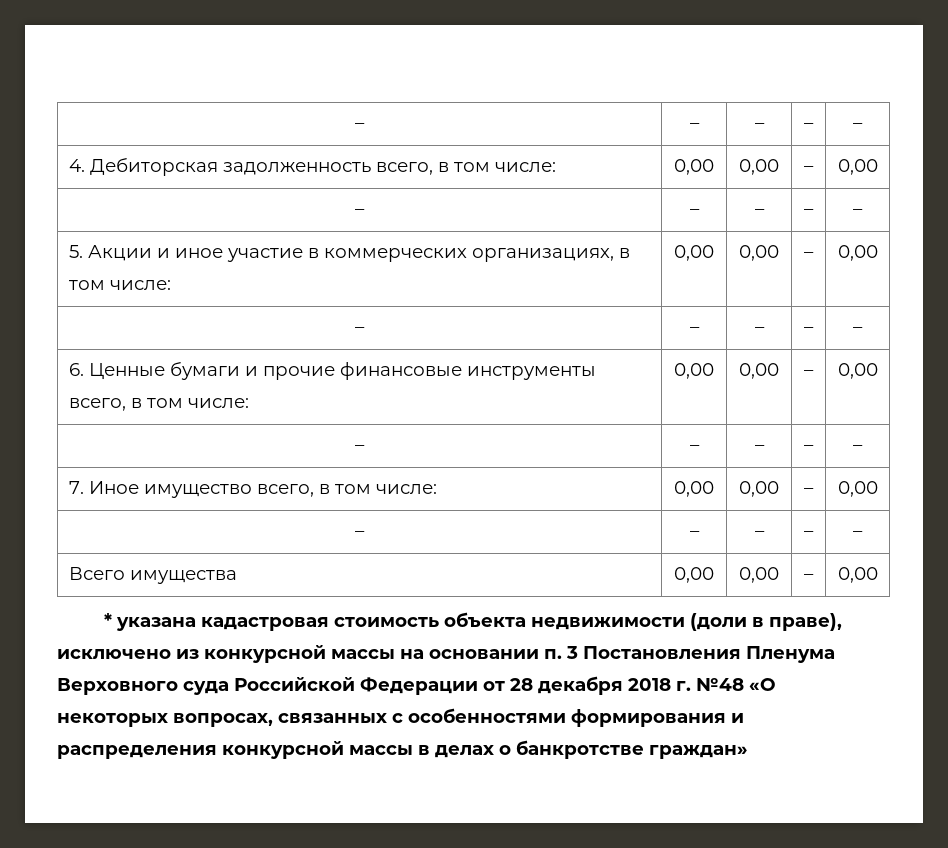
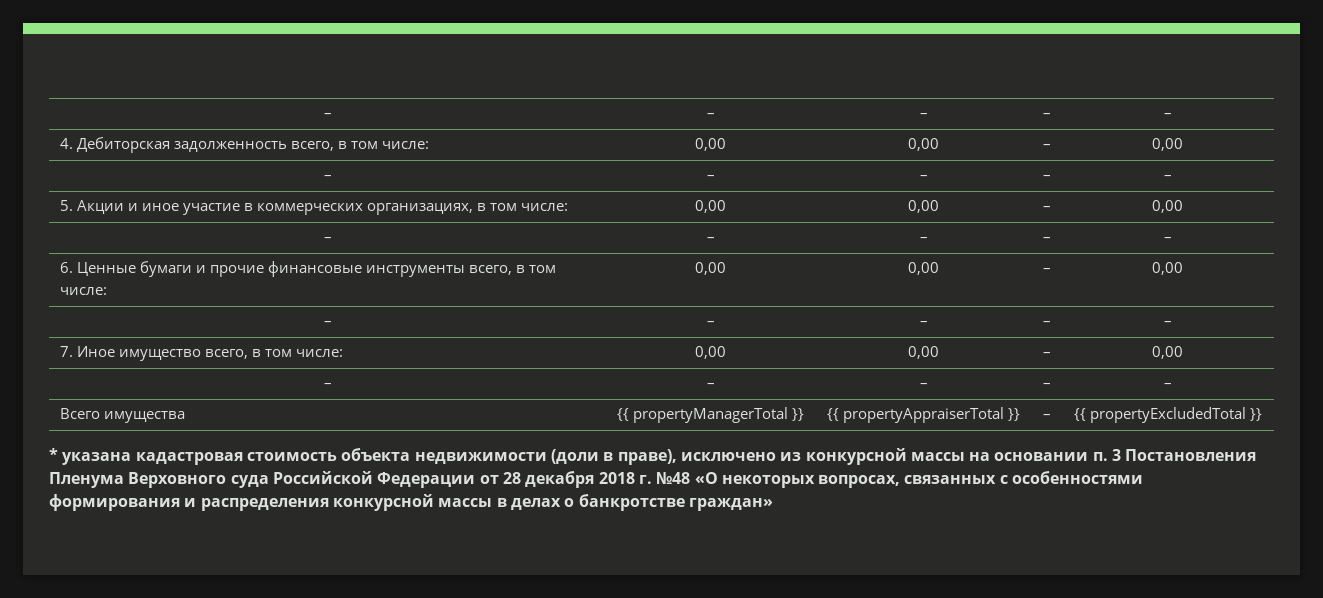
[674,567,714,583] [739,567,779,583] [804,574,814,580] [837,567,878,583] 0,00 | 0,00 | – | 0,00 -> [617,407,804,423] [827,407,1020,423] [1042,414,1051,419] [1073,407,1262,423] {{ propertyManagerTotal }} | {{ propertyAppraiserTotal }} | – | {{ propertyExcludedTotal }}

